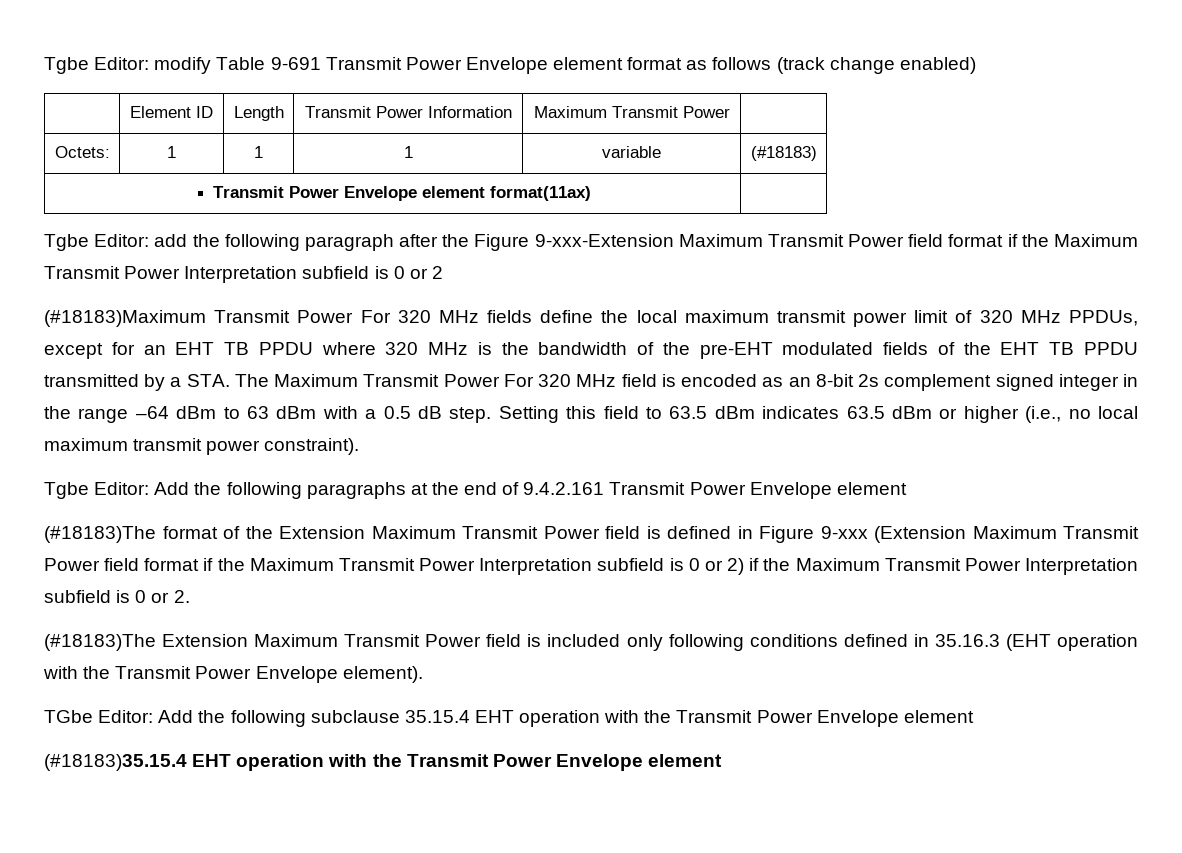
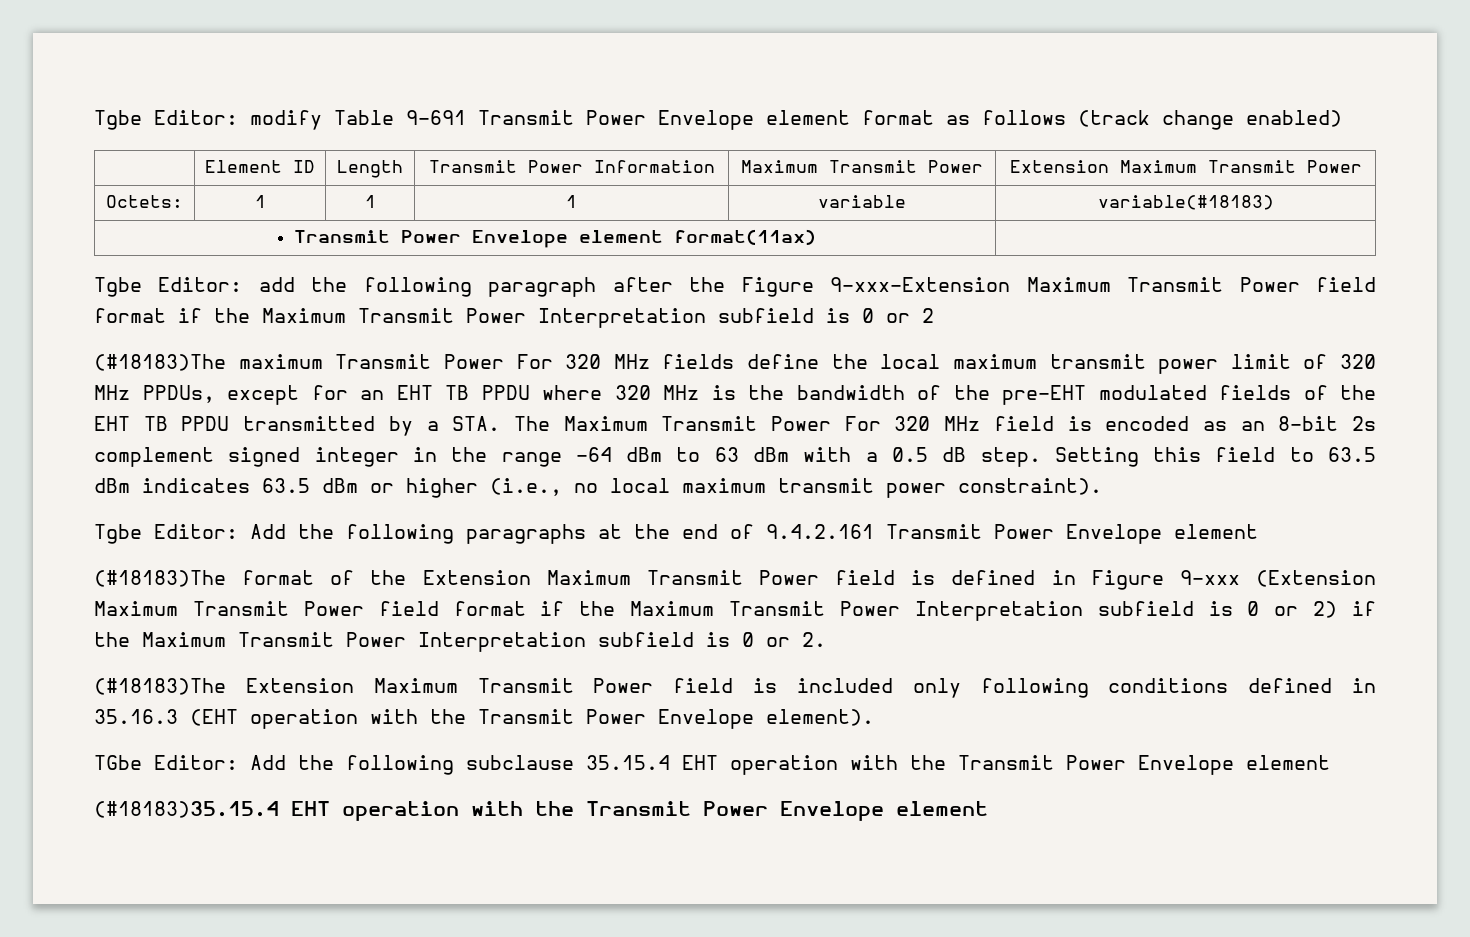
(730, 112) none -> [1009,160,1362,173] Extension Maximum Transmit Power
[750,146,817,161] (#18183) -> [1097,195,1274,210] variable(#18183)
[44,310,206,327] (#18183)Maximum -> [94,354,323,371] (#18183)The maximum

